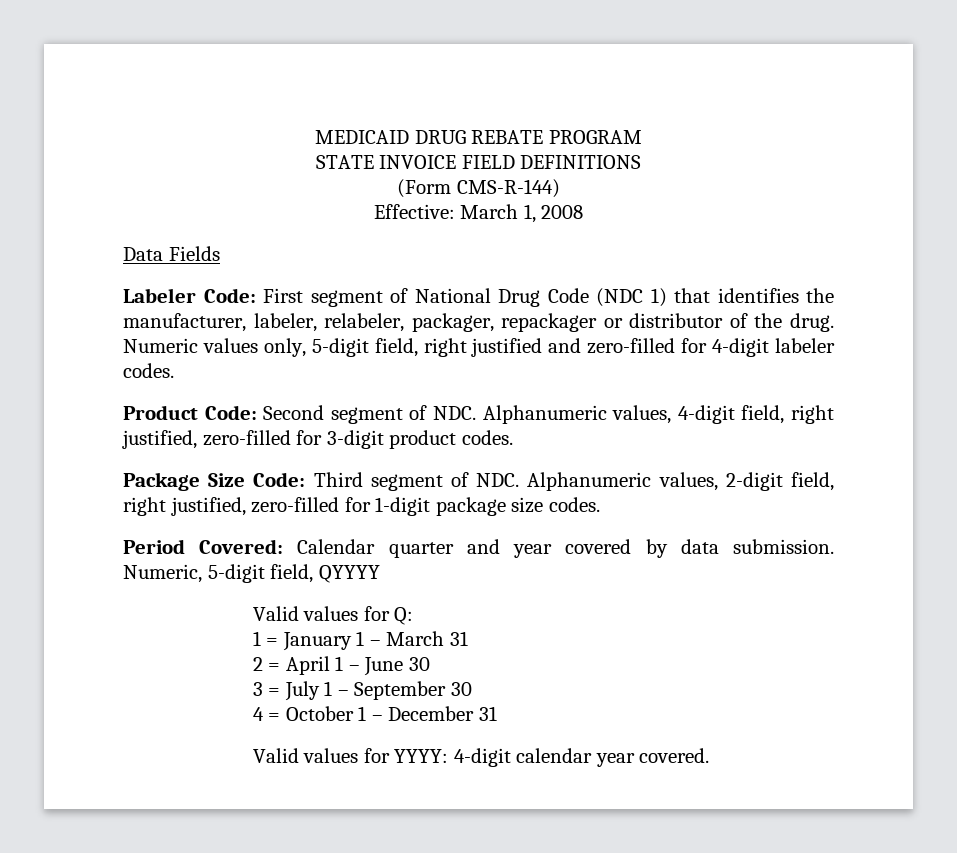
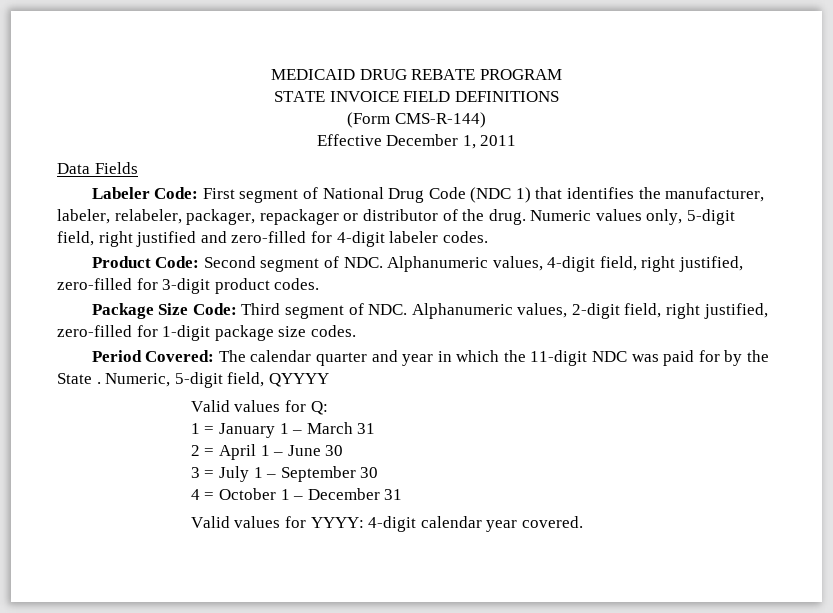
[373,204,584,223] Effective: March 1, 2008 -> [316,134,517,149] Effective December 1, 2011
[297,539,376,554] Calendar -> [218,350,312,362] The calendar
[565,539,834,558] covered by data submission. -> [437,350,770,366] [57,373,101,384] in which the 11-digit NDC was paid for by the State .

